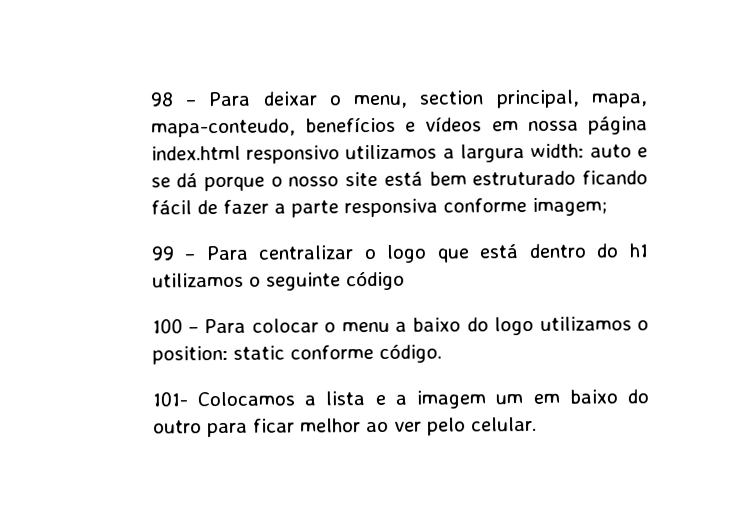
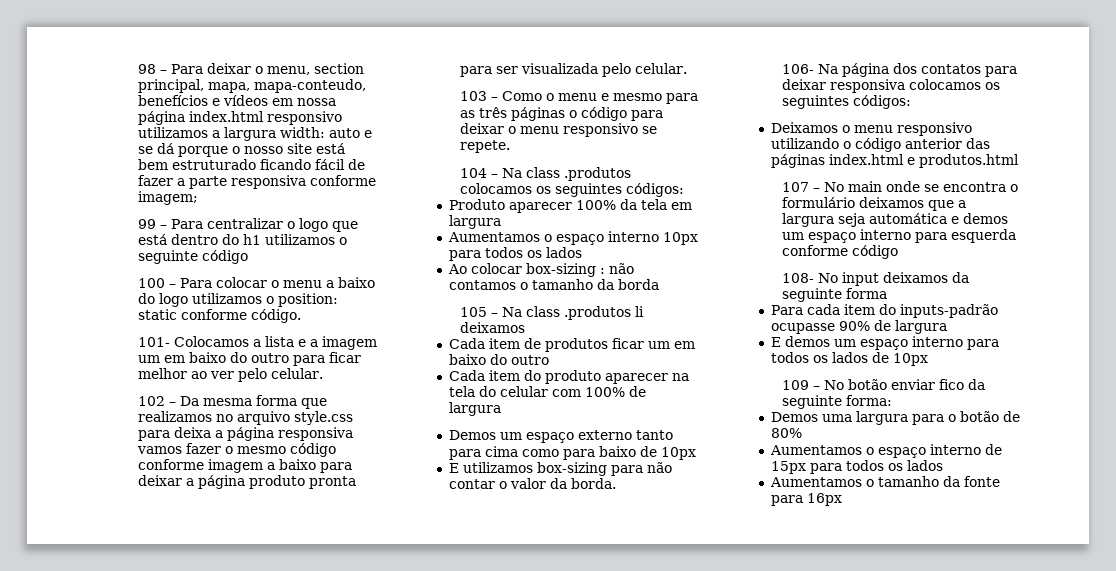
(537, 424) none -> [138,395,328,409] [138,411,354,425] [138,427,354,441] [137,443,337,457] [138,459,353,473] [138,475,357,489] [460,63,688,77] [460,91,699,104] [460,107,664,121] [460,123,658,137] [460,140,511,153] [460,167,632,181] [460,183,685,197] [448,199,692,213] [448,215,501,229] [447,231,698,245] [448,247,582,261] [447,263,634,277] [448,279,659,290] [460,306,645,320] [460,322,526,333] [448,338,695,352] [448,354,549,365] [448,370,689,384] [448,386,646,397] [448,402,501,416] [448,430,673,443] [448,446,696,460] [448,462,672,476] [448,478,616,489] [782,63,1018,77] [782,79,1001,93] [782,95,912,109] [770,122,972,136] [770,138,990,152] [770,154,1019,168] [782,181,1019,192] [782,197,967,211] [782,213,1009,227] [782,229,1017,243] [782,245,899,259] [782,272,970,286] [782,288,888,302] [770,304,998,318] [770,320,947,334] [770,336,999,350] [770,352,928,366] [782,379,986,390] [782,395,893,409] [770,411,1020,425] [770,428,802,438] [769,444,1002,458] [770,460,943,474] [769,476,1000,487] [770,493,842,506] // 102 – Da mesma forma que realizamos no arquivo style.css para deixa a página responsiva vamos fazer o mesmo código conforme imagem a baixo para deixar a página produto pronta para ser visualizada pelo celular. // 103 – Como o menu e mesmo para as três páginas o código para deixar o menu responsivo se repete. // 104 – Na class .produtos colocamos os seguintes códigos: // Produto aparecer 100% da tela em largura // Aumentamos o espaço interno 10px para todos os lados // Ao colocar box-sizing : não contamos o tamanho da borda // 105 – Na class .produtos li deixamos // Cada item de produtos ficar um em baixo do outro // Cada item do produto aparecer na tela do celular com 100% de largura // Demos um espaço externo tanto para cima como para baixo de 10px // E utilizamos box-sizing para não contar o valor da borda. // 106- Na página dos contatos para deixar responsiva colocamos os seguintes códigos: // Deixamos o menu responsivo utilizando o código anterior das páginas index.html e produtos.html // 107 – No main onde se encontra o formulário deixamos que a largura seja automática e demos um espaço interno para esquerda conforme código // 108- No input deixamos da seguinte forma // Para cada item do inputs-padrão ocupasse 90% de largura // E demos um espaço interno para todos os lados de 10px // 109 – No botão enviar fico da seguinte forma: // Demos uma largura para o botão de 80% // Aumentamos o espaço interno de 15px para todos os lados // Aumentamos o tamanho da fonte para 16px

